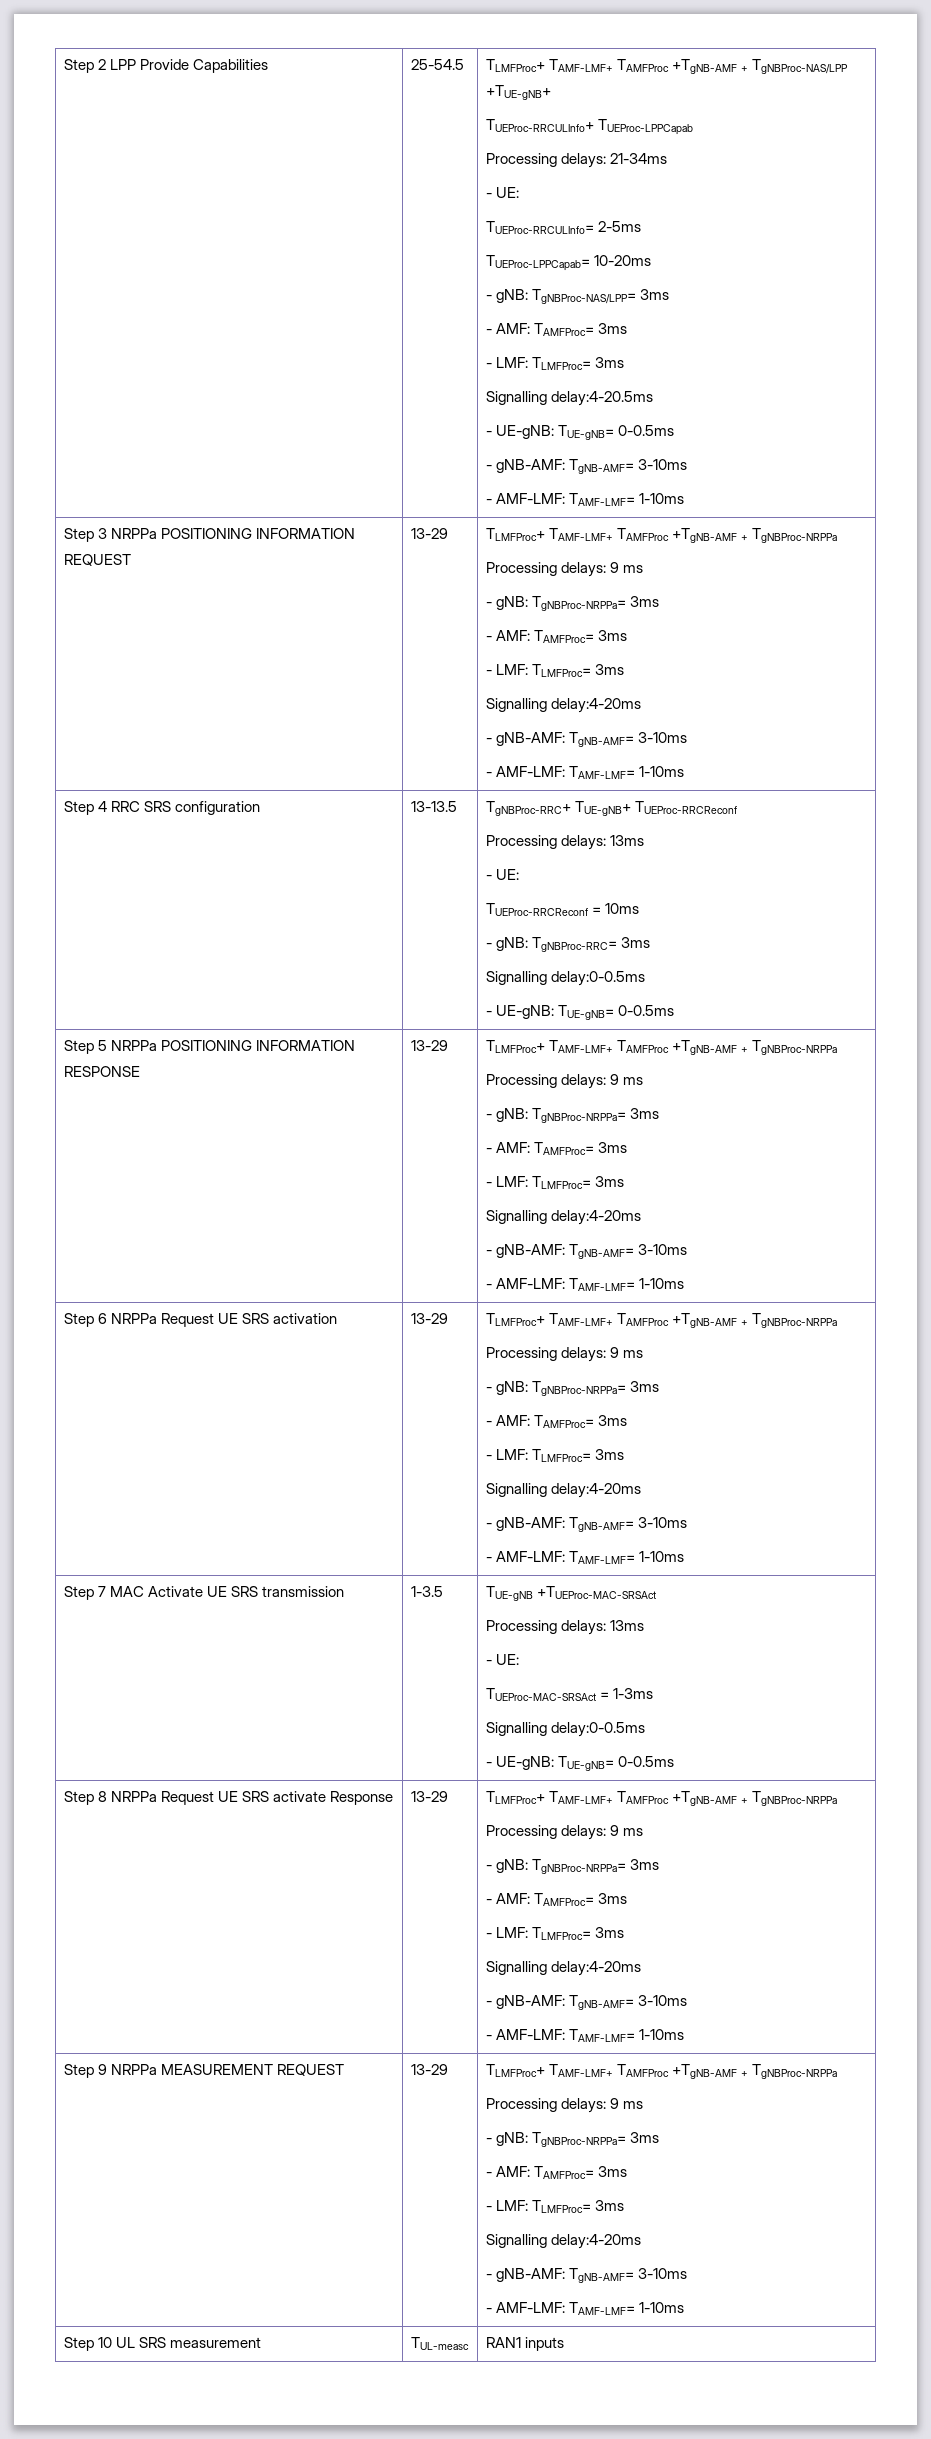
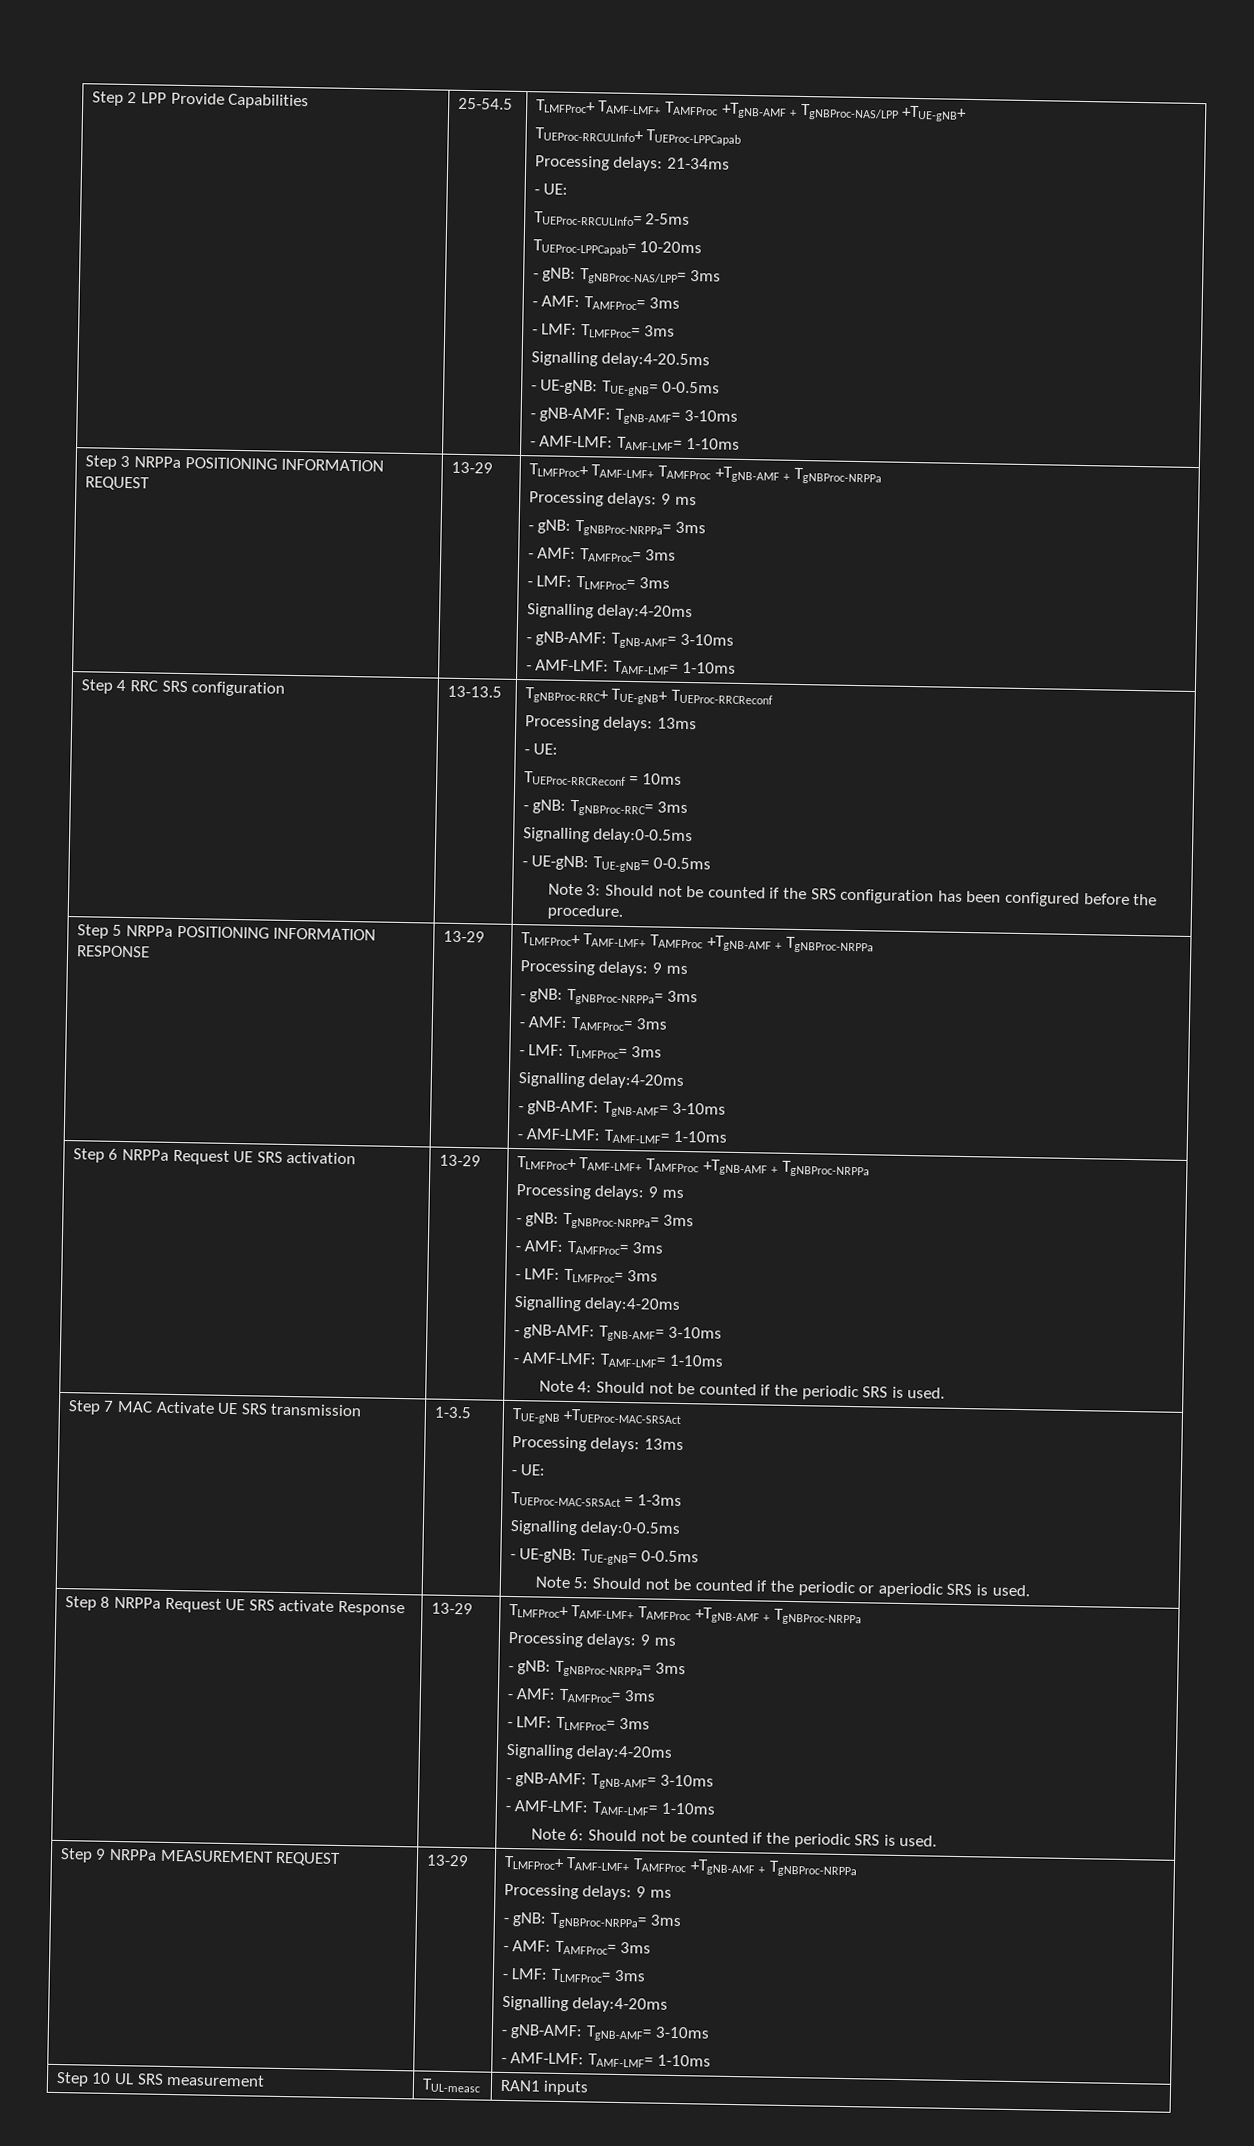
(674, 1010) none -> [547,883,1158,908] [546,904,623,920] // Note 3: Should not be counted if the SRS configuration has been configured before the procedure.
(684, 1556) none -> [538,1380,946,1401] // Note 4: Should not be counted if the periodic SRS is used.
(674, 1761) none -> [534,1576,1030,1598] // Note 5: Should not be counted if the periodic or aperiodic SRS is used.
(684, 2034) none -> [530,1828,938,1849] // Note 6: Should not be counted if the periodic SRS is used.

